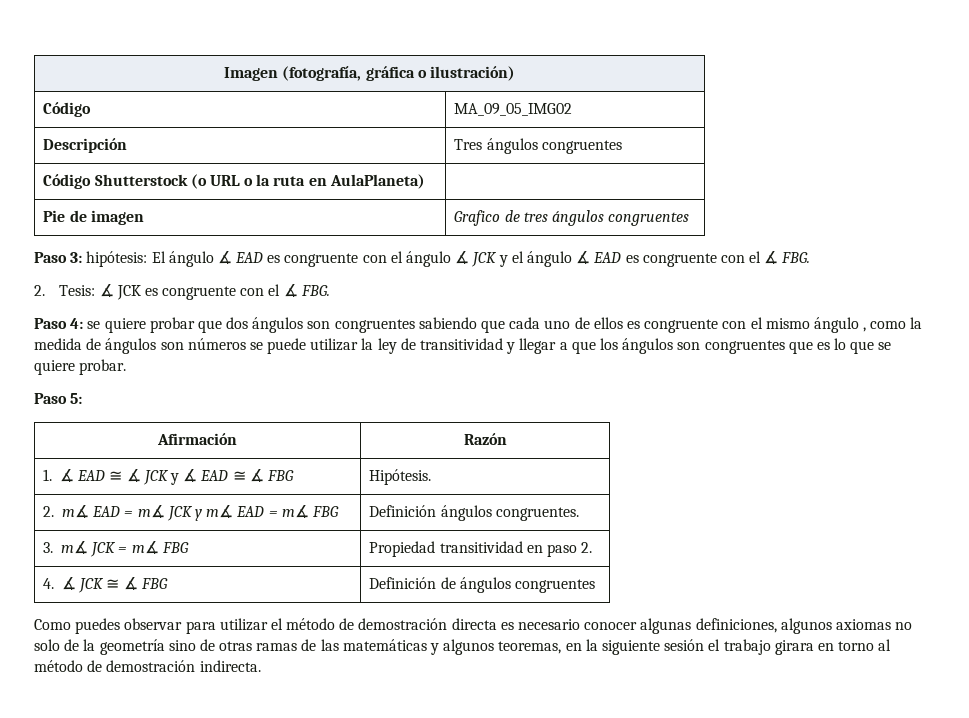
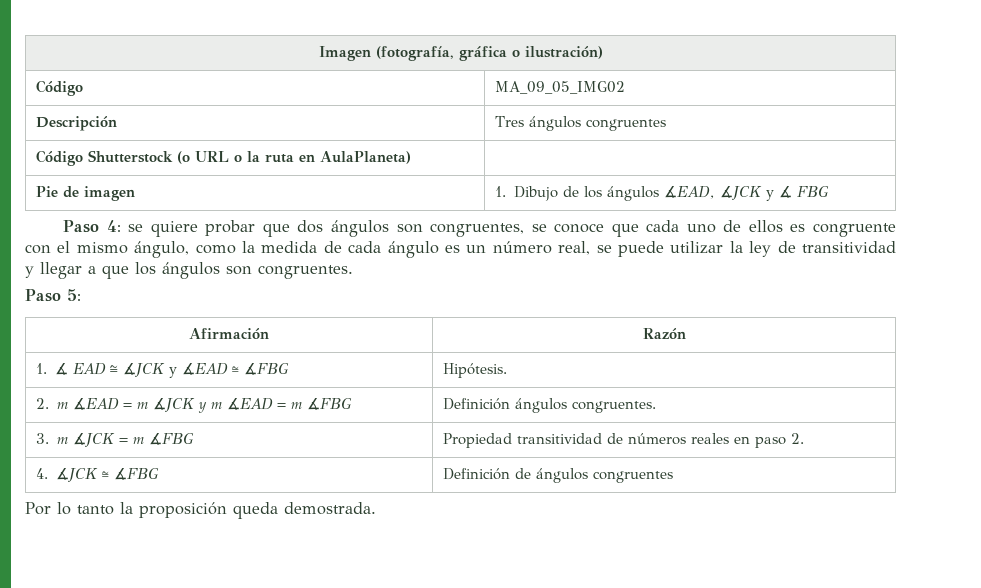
[454,210,690,226] [34,251,811,267] [34,284,330,300] Grafico de tres ángulos congruentes // Paso 3: hipótesis: El ángulo ∡ EAD es congruente con el ángulo ∡ JCK y el ángulo ∡ EAD es congruente con el ∡ FBG. // 2. Tesis: ∡ JCK es congruente con el ∡ FBG. -> [495,186,829,201] 1. Dibujo de los ángulos ∡EAD, ∡JCK y ∡ FBG
[334,317,477,333] congruentes sabiendo -> [430,223,605,237] congruentes, se conoce
[813,317,867,333] ángulo , -> [134,241,190,258] ángulo,
[105,338,246,354] ángulos son números -> [348,241,591,258] cada ángulo es un número real,
[704,338,892,354] [34,359,127,375] congruentes que es lo que se quiere probar. -> [258,265,353,279] congruentes.
[126,469,294,485] [369,469,432,485] [43,505,339,521] ∡ JCK y ∡ EAD ≅ ∡ FBG | Hipótesis. // 2. m∡ EAD = m∡ JCK y m∡ EAD = m∡ FBG -> [122,363,289,378] [443,363,508,378] [36,398,352,413] ∡JCK y ∡EAD ≅ ∡FBG | Hipótesis. // 2. m ∡EAD = m ∡JCK y m ∡EAD = m ∡FBG
[61,541,189,557] m∡ JCK = m∡ FBG -> [56,433,194,447] m ∡JCK = m ∡FBG
(523, 547) none -> [607,433,730,445] de números reales
[62,577,168,593] ∡ JCK ≅ ∡ FBG -> [55,468,159,482] ∡JCK ≅ ∡FBG
[34,618,913,634] [34,639,892,655] [34,660,261,672] Como puedes observar para utilizar el método de demostración directa es necesario conocer algunas definiciones, algunos axiomas no solo de la geometría sino de otras ramas de las matemáticas y algunos teoremas, en la siguiente sesión el trabajo girara en torno al método de demostración indirecta. -> [25,502,376,519] Por lo tanto la proposición queda demostrada.

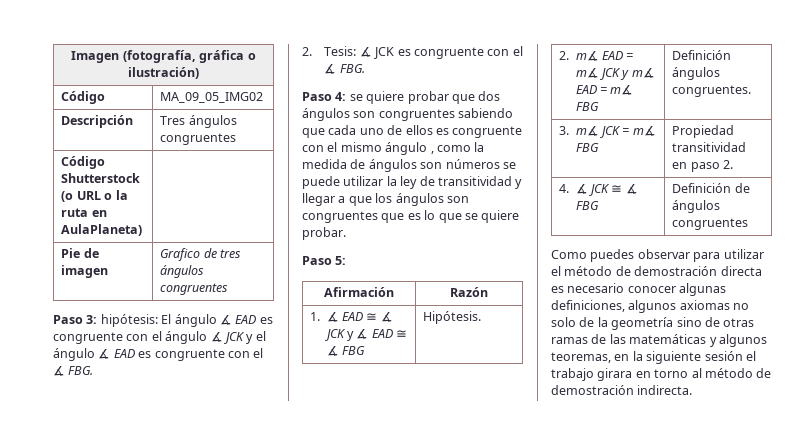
[495,186,829,201] 1. Dibujo de los ángulos ∡EAD, ∡JCK y ∡ FBG -> [160,248,242,261] [160,265,205,278] [160,283,229,295] [53,314,273,327] [53,331,266,344] [53,348,264,361] [53,366,94,376] [302,46,523,59] [324,64,365,74] Grafico de tres ángulos congruentes // Paso 3: hipótesis: El ángulo ∡ EAD es congruente con el ángulo ∡ JCK y el ángulo ∡ EAD es congruente con el ∡ FBG. // 2. Tesis: ∡ JCK es congruente con el ∡ FBG.
[430,223,605,237] congruentes, se conoce -> [378,108,514,121] congruentes sabiendo
[134,241,190,258] ángulo, -> [385,142,434,155] ángulo ,
[348,241,591,258] cada ángulo es un número real, -> [368,159,500,172] ángulos son números
[258,265,353,279] congruentes. -> [302,210,520,223] [302,227,346,240] congruentes que es lo que se quiere probar.
[122,363,289,378] [443,363,508,378] [36,398,352,413] ∡JCK y ∡EAD ≅ ∡FBG | Hipótesis. // 2. m ∡EAD = m ∡JCK y m ∡EAD = m ∡FBG -> [380,312,393,322] [324,329,408,341] [326,346,366,356] [423,311,482,324] [559,51,634,61] [575,68,655,80] [575,85,634,95] [575,102,599,111] ∡ JCK y ∡ EAD ≅ ∡ FBG | Hipótesis. // 2. m∡ EAD = m∡ JCK y m∡ EAD = m∡ FBG
[56,433,194,447] m ∡JCK = m ∡FBG -> [575,126,656,138] [575,143,599,152] m∡ JCK = m∡ FBG
[607,433,730,445] de números reales -> (747, 147) none
[55,468,159,482] ∡JCK ≅ ∡FBG -> [575,184,638,196] [575,201,599,210] ∡ JCK ≅ ∡ FBG
[25,502,376,519] Por lo tanto la proposición queda demostrada. -> [551,249,764,262] [551,266,762,276] [551,283,727,296] [551,300,750,313] [551,317,755,330] [551,334,767,347] [551,351,756,364] [551,368,772,381] [551,385,693,395] Como puedes observar para utilizar el método de demostración directa es necesario conocer algunas definiciones, algunos axiomas no solo de la geometría sino de otras ramas de las matemáticas y algunos teoremas, en la siguiente sesión el trabajo girara en torno al método de demostración indirecta.

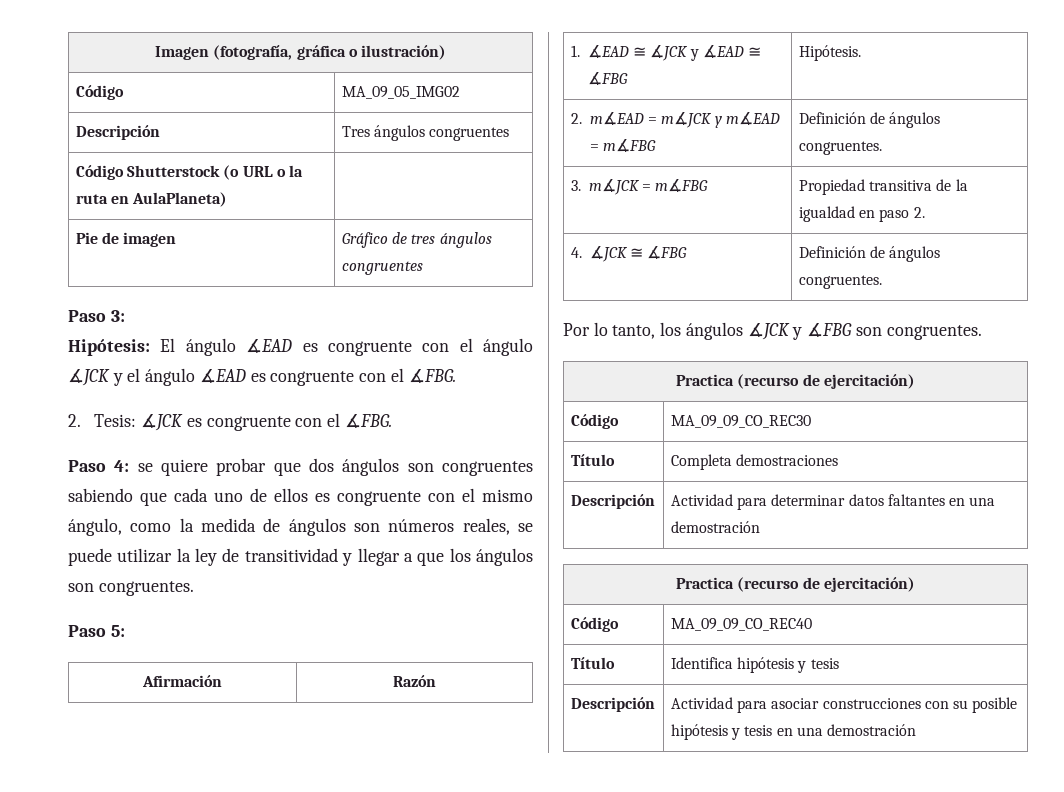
[160,248,201,261] Grafico -> [341,232,388,248] Gráfico
[100,314,158,327] hipótesis: -> [68,339,150,356] // Hipótesis:
[219,315,257,325] ∡ EAD -> [246,339,293,353] ∡EAD
[210,332,245,344] ∡ JCK -> [68,369,110,386] ∡JCK
[98,348,264,361] [53,366,94,376] ∡ EAD es congruente con el ∡ FBG. -> [199,368,456,386] ∡EAD es congruente con el ∡FBG.
[359,46,523,59] [324,64,365,74] ∡ JCK es congruente con el ∡ FBG. -> [141,413,392,431] ∡JCK es congruente con el ∡FBG.
[385,142,434,155] ángulo , -> [68,518,122,536] ángulo,
(500, 164) none -> [462,518,510,535] reales,
[302,210,520,223] [302,227,346,240] congruentes que es lo que se quiere probar. -> [98,581,194,596] congruentes.
[326,312,393,322] [324,329,408,341] [326,346,366,356] [423,311,482,324] [559,51,634,61] [575,68,655,80] [575,85,634,95] [575,102,599,111] [672,50,732,60] ∡ EAD ≅ ∡ JCK y ∡ EAD ≅ ∡ FBG | Hipótesis. // 2. m∡ EAD = m∡ JCK y m∡ EAD = m∡ FBG | Definición -> [587,45,762,61] [587,72,628,85] [798,45,861,61] [570,112,780,128] [589,139,656,152] [798,112,885,124] ∡EAD ≅ ∡JCK y ∡EAD ≅ ∡FBG | Hipótesis. // 2. m∡EAD = m∡JCK y m∡EAD = m∡FBG | Definición de
[575,126,656,138] [575,143,599,152] [672,125,735,138] [672,142,747,152] [672,160,734,172] [559,184,638,196] [575,201,599,210] [672,183,750,193] [672,200,721,213] [672,218,749,230] [551,249,764,262] [551,266,762,276] [551,283,727,296] [551,300,750,313] [551,317,755,330] [551,334,767,347] [551,351,756,364] [551,368,772,381] [551,385,693,395] m∡ JCK = m∡ FBG | Propiedad transitividad en paso 2. // 4. ∡ JCK ≅ ∡ FBG | Definición de ángulos congruentes // Como puedes observar para utilizar el método de demostración directa es necesario conocer algunas definiciones, algunos axiomas no solo de la geometría sino de otras ramas de las matemáticas y algunos teoremas, en la siguiente sesión el trabajo girara en torno al método de demostración indirecta. -> [588,179,709,195] [798,179,968,195] [798,206,925,222] [570,246,688,262] [798,246,941,262] [798,275,882,289] [563,322,982,340] [676,374,915,389] [570,414,619,429] [670,415,811,428] [570,454,615,466] [670,454,838,470] [570,494,655,509] [670,494,996,510] [670,521,760,533] [676,577,915,592] [570,617,619,632] [670,618,812,631] [570,657,615,669] [670,657,839,673] [570,697,655,712] [670,697,1018,713] [670,724,917,740] m∡JCK = m∡FBG | Propiedad transitiva de la igualdad en paso 2. // 4. ∡JCK ≅ ∡FBG | Definición de ángulos congruentes. // Por lo tanto, los ángulos ∡JCK y ∡FBG son congruentes. // Practica (recurso de ejercitación) // Código | MA_09_09_CO_REC30 // Título | Completa demostraciones // Descripción | Actividad para determinar datos faltantes en una demostración // Practica (recurso de ejercitación) // Código | MA_09_09_CO_REC40 // Título | Identifica hipótesis y tesis // Descripción | Actividad para asociar construcciones con su posible hipótesis y tesis en una demostración

